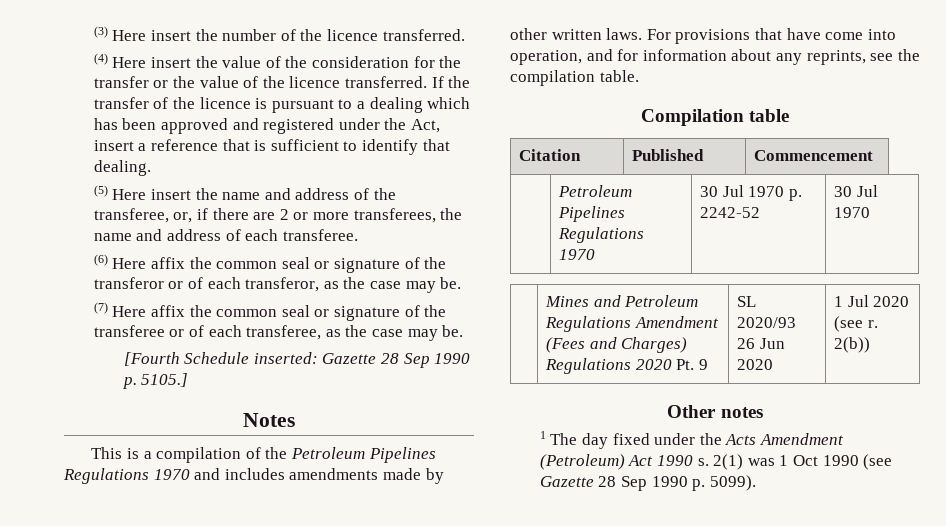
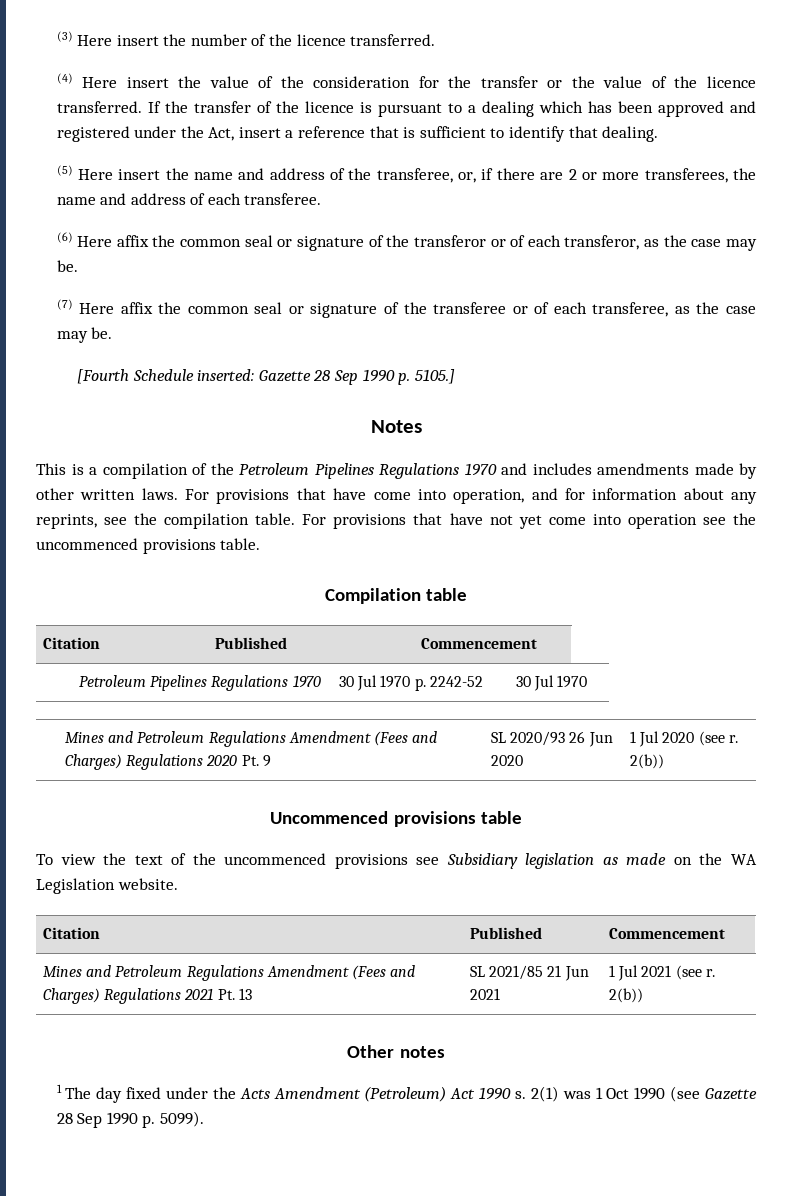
(639, 76) none -> [302,513,757,529] [36,538,261,554] For provisions that have not yet come into operation see the uncommenced provisions table.
(871, 345) none -> [270,811,522,827] [36,853,757,869] [36,878,178,894] [43,927,101,939] [470,927,543,939] [609,928,726,939] [43,965,416,981] [43,988,252,1004] [470,965,589,981] [470,988,501,1000] [609,965,715,981] [609,988,644,1003] // Uncommenced provisions table // To view the text of the uncommenced provisions see Subsidiary legislation as made on the WA Legislation website. // Citation | Published | Commencement // Mines and Petroleum Regulations Amendment (Fees and Charges) Regulations 2021 Pt. 13 | SL 2021/85 21 Jun 2021 | 1 Jul 2021 (see r. 2(b))

